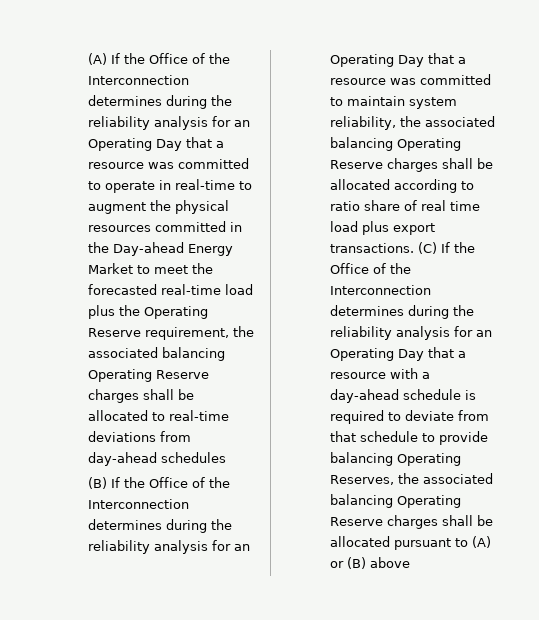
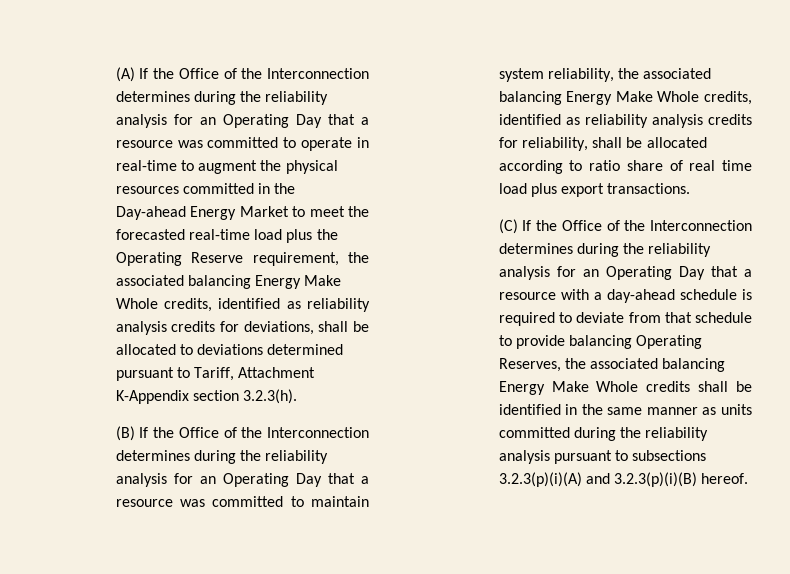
[87,369,209,382] [87,389,194,403] [87,410,229,421] [87,431,191,442] [87,452,226,466] Operating Reserve charges shall be allocated to real-time deviations from day-ahead schedules -> [255,275,342,289] [115,298,370,312] [115,321,369,335] [115,344,344,355] [115,367,316,381] [115,389,298,404] Energy Make Whole credits, identified as reliability analysis credits for deviations, shall be allocated to deviations determined pursuant to Tariff, Attachment K-Appendix section 3.2.3(h).
[396,138,461,151] [329,158,438,172] Operating Reserve charges -> [566,91,752,105] [498,114,752,128] [498,137,588,151] Energy Make Whole credits, identified as reliability analysis credits for reliability,
(414, 248) none -> (691, 188) //
[396,495,461,508] [329,515,493,529] [329,536,491,550] [329,557,410,569] Operating Reserve charges shall be allocated pursuant to (A) or (B) above -> [498,381,752,395] [498,404,752,415] [498,427,709,441] [498,450,707,464] [498,472,749,487] Energy Make Whole credits shall be identified in the same manner as units committed during the reliability analysis pursuant to subsections 3.2.3(p)(i)(A) and 3.2.3(p)(i)(B) hereof.

